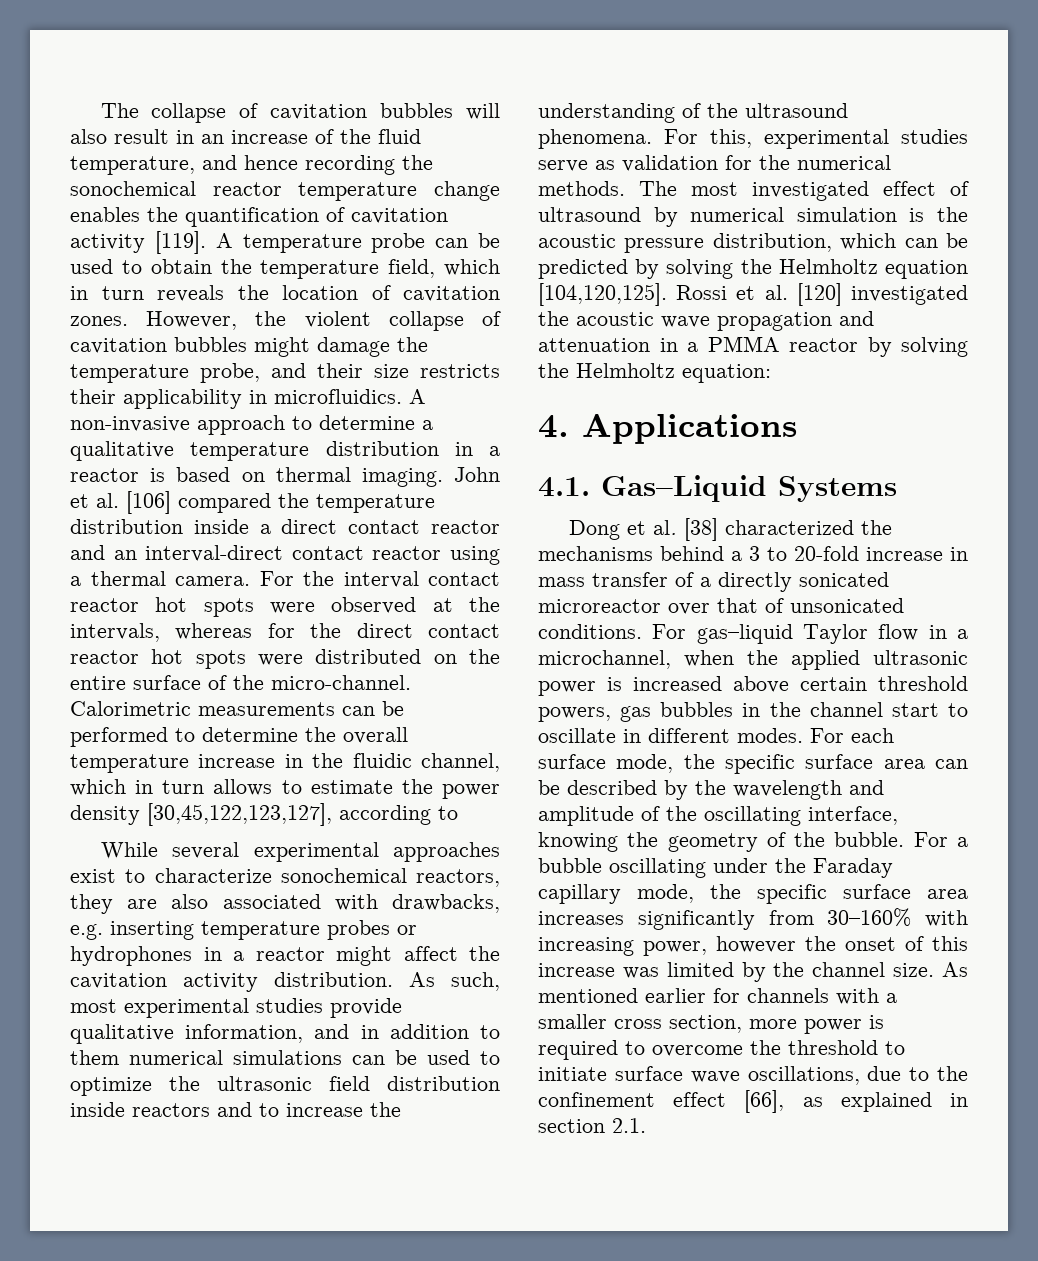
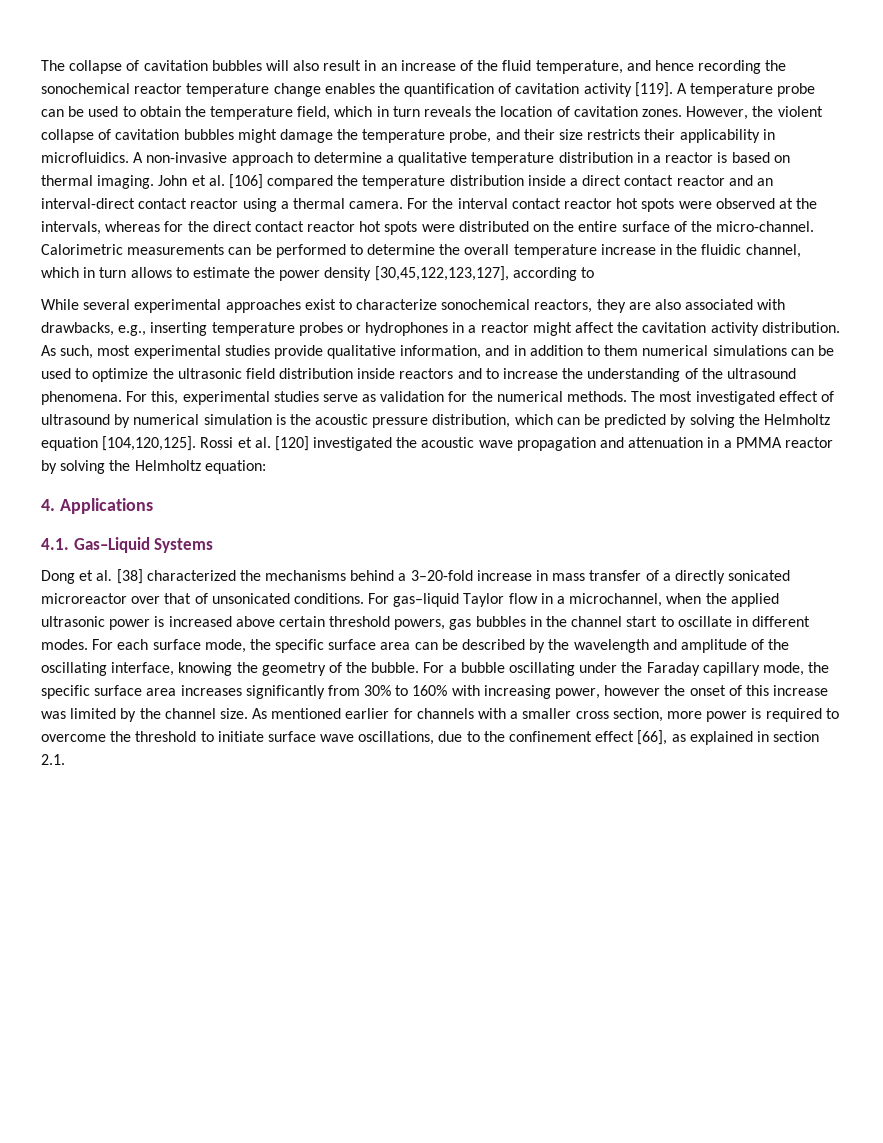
[70,924,103,940] e.g. -> [118,325,147,336] e.g.,
[749,546,859,561] 3 to 20-fold -> [410,570,473,581] 3–20-fold
[827,908,912,927] 30–160% -> [364,685,448,696] 30% to 160%

